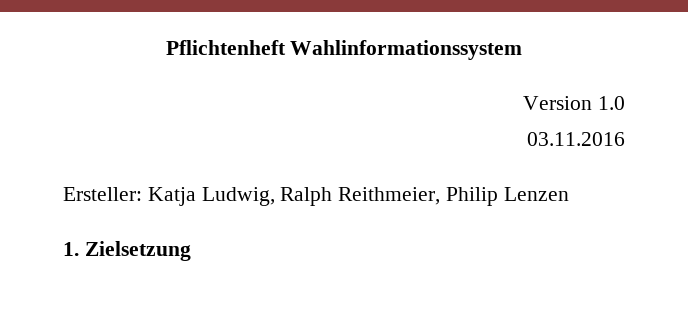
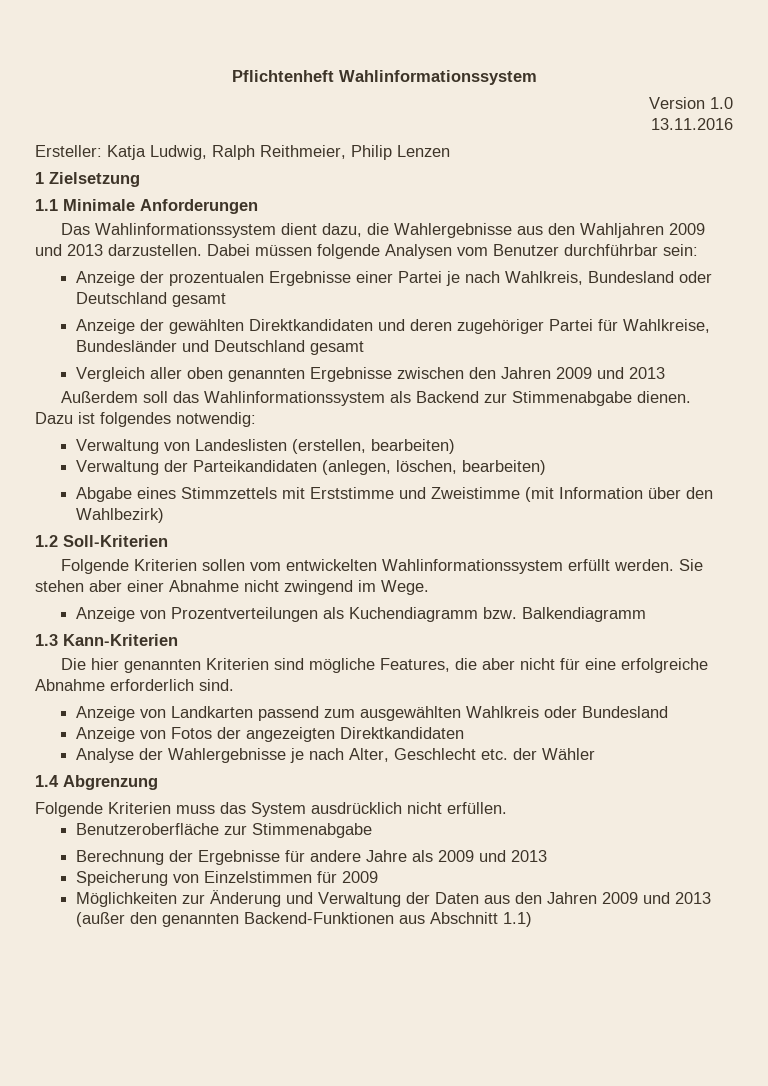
[527,132,625,146] 03.11.2016 -> [651,118,733,130] 13.11.2016
[63,242,79,256] 1. -> [35,172,44,184] 1
(191, 251) none -> [35,199,258,214] [60,223,705,238] [35,244,698,259] [75,271,712,286] [75,292,226,307] [75,319,710,334] [75,340,364,355] [75,367,665,382] [60,391,691,406] [35,412,256,427] [75,439,455,454] [75,460,546,475] [75,487,713,502] [75,508,164,523] [35,535,168,547] [60,559,703,574] [35,580,429,595] [75,607,646,622] [35,634,178,646] [60,658,708,673] [35,679,234,691] [75,706,668,721] [75,727,464,742] [75,748,595,763] [35,775,158,790] [35,802,507,817] [75,823,372,838] [75,850,547,865] [75,871,378,886] [75,890,711,907] [75,912,532,927] // 1.1 Minimale Anforderungen // Das Wahlinformationssystem dient dazu, die Wahlergebnisse aus den Wahljahren 2009 und 2013 darzustellen. Dabei müssen folgende Analysen vom Benutzer durchführbar sein: // Anzeige der prozentualen Ergebnisse einer Partei je nach Wahlkreis, Bundesland oder Deutschland gesamt // Anzeige der gewählten Direktkandidaten und deren zugehöriger Partei für Wahlkreise, Bundesländer und Deutschland gesamt // Vergleich aller oben genannten Ergebnisse zwischen den Jahren 2009 und 2013 // Außerdem soll das Wahlinformationssystem als Backend zur Stimmenabgabe dienen. Dazu ist folgendes notwendig: // Verwaltung von Landeslisten (erstellen, bearbeiten) // Verwaltung der Parteikandidaten (anlegen, löschen, bearbeiten) // Abgabe eines Stimmzettels mit Erststimme und Zweistimme (mit Information über den Wahlbezirk) // 1.2 Soll-Kriterien // Folgende Kriterien sollen vom entwickelten Wahlinformationssystem erfüllt werden. Sie stehen aber einer Abnahme nicht zwingend im Wege. // Anzeige von Prozentverteilungen als Kuchendiagramm bzw. Balkendiagramm // 1.3 Kann-Kriterien // Die hier genannten Kriterien sind mögliche Features, die aber nicht für eine erfolgreiche Abnahme erforderlich sind. // Anzeige von Landkarten passend zum ausgewählten Wahlkreis oder Bundesland // Anzeige von Fotos der angezeigten Direktkandidaten // Analyse der Wahlergebnisse je nach Alter, Geschlecht etc. der Wähler // 1.4 Abgrenzung // Folgende Kriterien muss das System ausdrücklich nicht erfüllen. // Benutzeroberfläche zur Stimmenabgabe // Berechnung der Ergebnisse für andere Jahre als 2009 und 2013 // Speicherung von Einzelstimmen für 2009 // Möglichkeiten zur Änderung und Verwaltung der Daten aus den Jahren 2009 und 2013 (außer den genannten Backend-Funktionen aus Abschnitt 1.1)

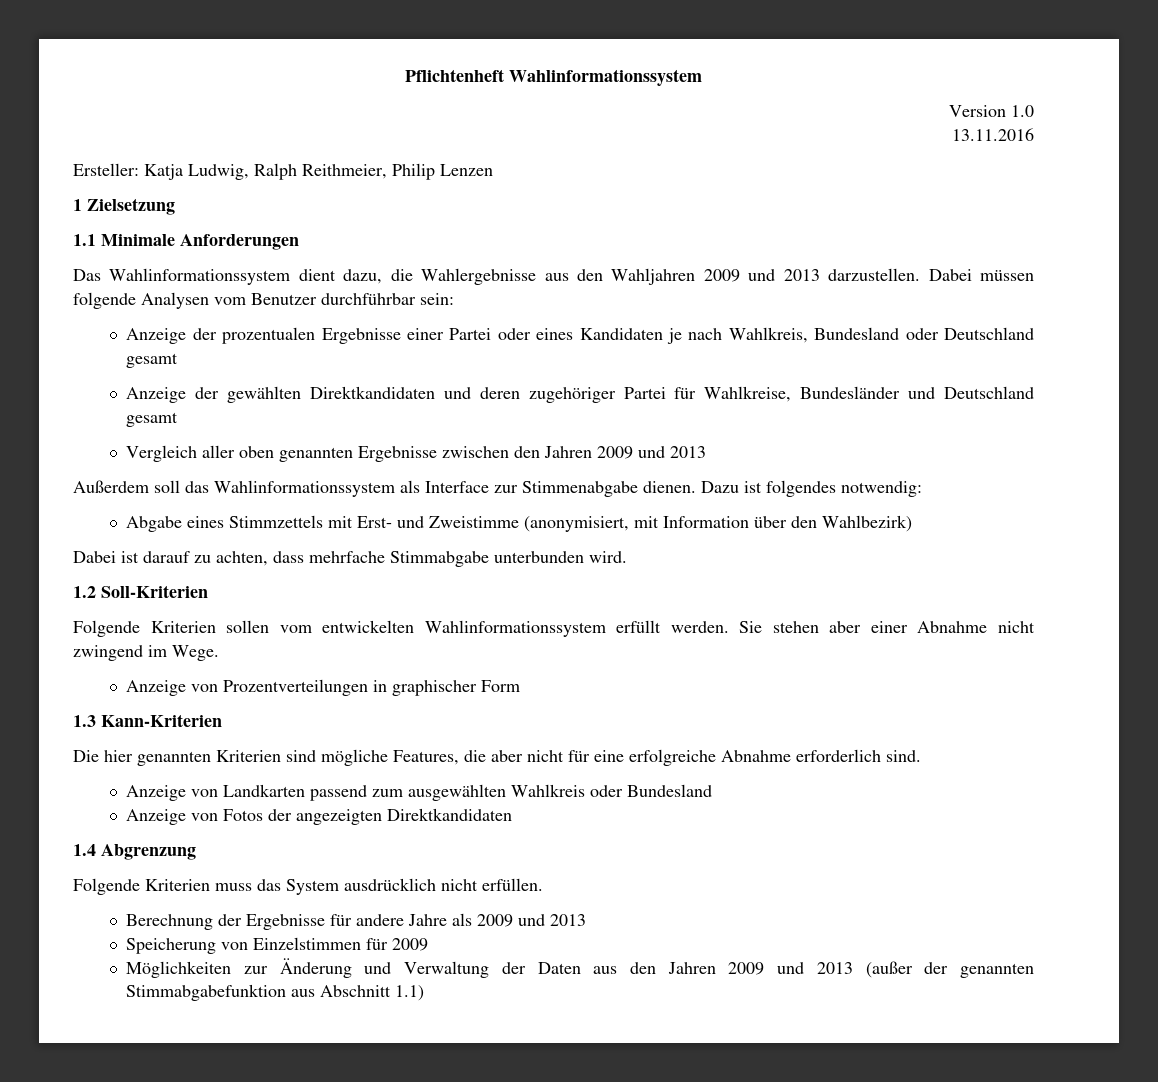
(442, 277) none -> [497,328,663,340] oder eines Kandidaten
[415,391,479,403] Backend -> [425,481,489,493] Interface
[75,439,455,454] [75,460,546,475] // Verwaltung von Landeslisten (erstellen, bearbeiten) // Verwaltung der Parteikandidaten (anlegen, löschen, bearbeiten) -> (922, 489) none
[309,487,394,499] Erststimme -> [357,516,393,528] Erst-
[524,487,554,502] (mit -> [524,516,660,532] (anonymisiert, mit
(164, 515) none -> [73,551,627,567] // Dabei ist darauf zu achten, dass mehrfache Stimmabgabe unterbunden wird.
[322,607,646,622] als Kuchendiagramm bzw. Balkendiagramm -> [373,680,521,696] in graphischer Form
[75,748,595,763] // Analyse der Wahlergebnisse je nach Alter, Geschlecht etc. der Wähler -> (513, 814) none
[75,823,372,838] // Benutzeroberfläche zur Stimmenabgabe -> (543, 884) none
[129,912,394,927] den genannten Backend-Funktionen -> [924,962,1035,978] [126,984,287,1001] der genannten Stimmabgabefunktion

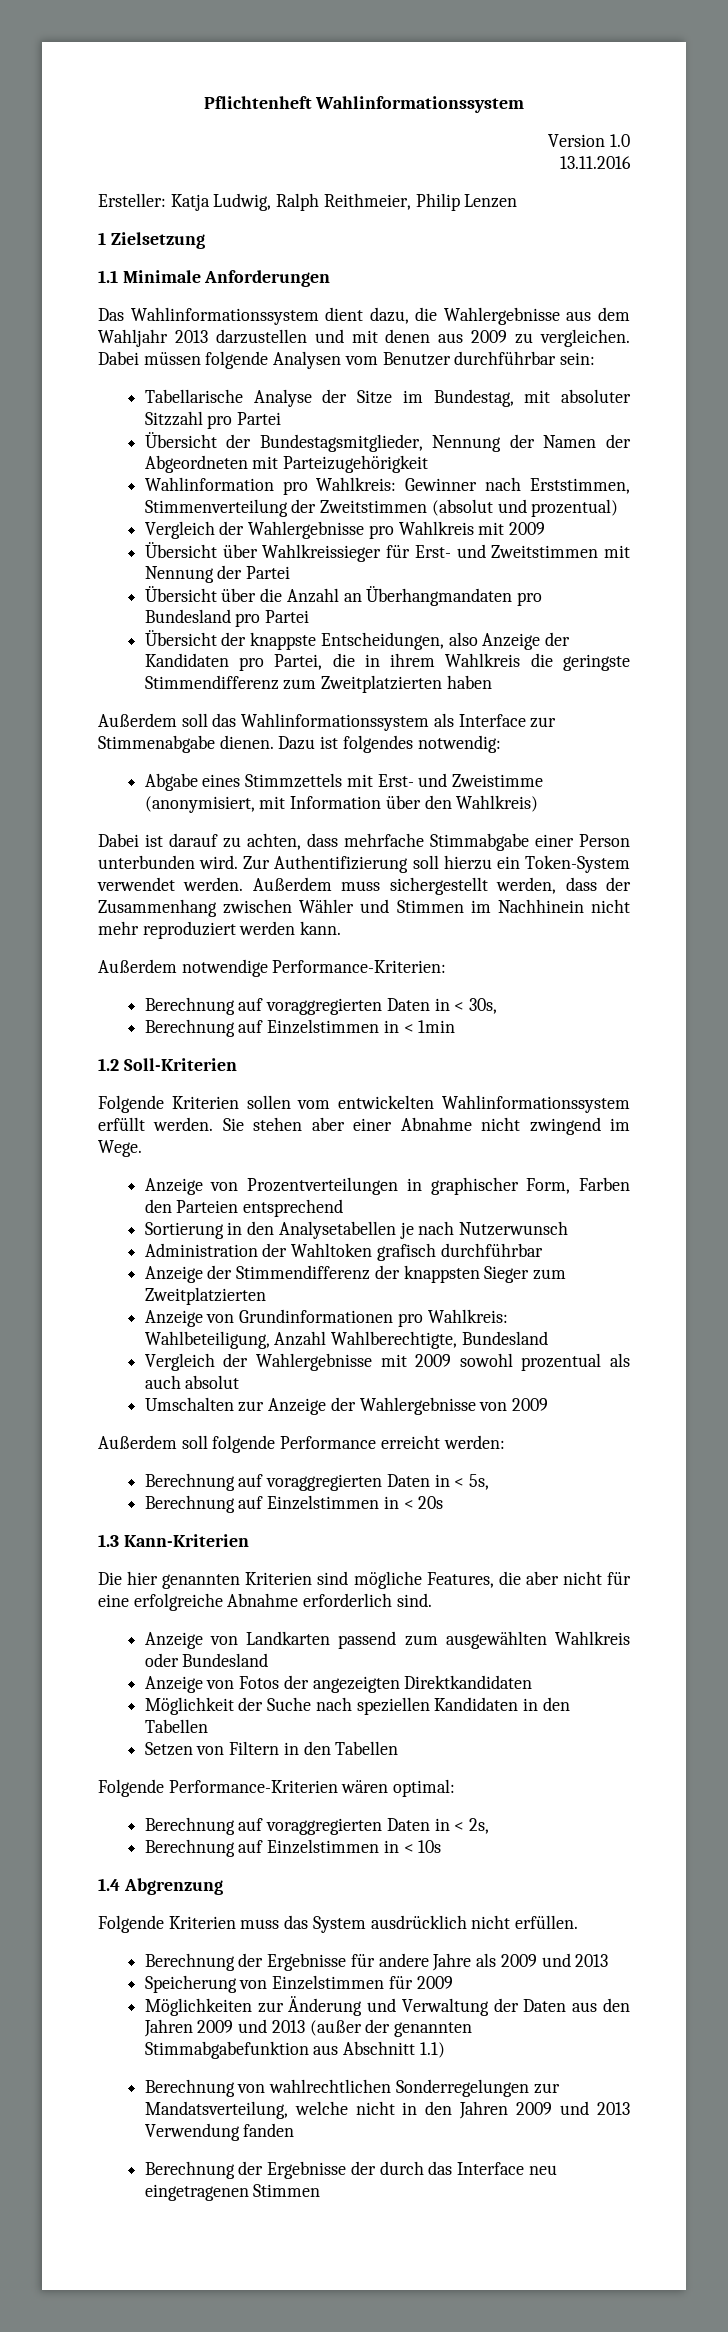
[577,268,921,285] den Wahljahren 2009 und 2013 darzustellen. -> [597,307,630,321] [98,329,631,347] dem Wahljahr 2013 darzustellen und mit denen aus 2009 zu vergleichen.
[126,327,1034,344] [126,353,179,368] [126,386,1034,403] [126,412,179,427] [126,445,707,462] Anzeige der prozentualen Ergebnisse einer Partei oder eines Kandidaten je nach Wahlkreis, Bundesland oder Deutschland gesamt // Anzeige der gewählten Direktkandidaten und deren zugehöriger Partei für Wahlkreise, Bundesländer und Deutschland gesamt // Vergleich aller oben genannten Ergebnisse zwischen den Jahren 2009 und 2013 -> [144,389,631,407] [144,411,282,429] [144,432,631,452] [144,455,429,473] [144,477,630,495] [144,499,619,517] [144,521,546,539] [144,542,630,562] [144,565,291,583] [144,586,543,606] [144,609,310,627] [144,630,571,650] [144,653,630,671] [144,675,492,693] Tabellarische Analyse der Sitze im Bundestag, mit absoluter Sitzzahl pro Partei // Übersicht der Bundestagsmitglieder, Nennung der Namen der Abgeordneten mit Parteizugehörigkeit // Wahlinformation pro Wahlkreis: Gewinner nach Erststimmen, Stimmenverteilung der Zweitstimmen (absolut und prozentual) // Vergleich der Wahlergebnisse pro Wahlkreis mit 2009 // Übersicht über Wahlkreissieger für Erst- und Zweitstimmen mit Nennung der Partei // Übersicht über die Anzahl an Überhangmandaten pro Bundesland pro Partei // Übersicht der knappste Entscheidungen, also Anzeige der Kandidaten pro Partei, die in ihrem Wahlkreis die geringste Stimmendifferenz zum Zweitplatzierten haben
[822,515,913,532] Wahlbezirk) -> [456,795,539,812] Wahlkreis)
(489, 559) none -> [535,834,630,847] einer Person
(627, 557) none -> [243,855,630,873] [97,877,632,895] [98,899,630,917] [98,921,342,939] [98,959,447,977] [144,997,498,1015] [144,1019,456,1037] Zur Authentifizierung soll hierzu ein Token-System verwendet werden. Außerdem muss sichergestellt werden, dass der Zusammenhang zwischen Wähler und Stimmen im Nachhinein nicht mehr reproduziert werden kann. // Außerdem notwendige Performance-Kriterien: // Berechnung auf voraggregierten Daten in < 30s, // Berechnung auf Einzelstimmen in < 1min
[481,680,521,692] Form -> [526,1177,631,1194] [144,1199,344,1217] [144,1221,569,1239] [144,1243,543,1261] [144,1265,567,1283] [144,1287,266,1305] [144,1309,508,1327] [144,1331,548,1349] [144,1353,630,1371] [144,1375,240,1389] [144,1397,549,1415] [98,1435,505,1453] [144,1473,490,1491] [144,1495,444,1513] Form, Farben den Parteien entsprechend // Sortierung in den Analysetabellen je nach Nutzerwunsch // Administration der Wahltoken grafisch durchführbar // Anzeige der Stimmendifferenz der knappsten Sieger zum Zweitplatzierten // Anzeige von Grundinformationen pro Wahlkreis: Wahlbeteiligung, Anzahl Wahlberechtigte, Bundesland // Vergleich der Wahlergebnisse mit 2009 sowohl prozentual als auch absolut // Umschalten zur Anzeige der Wahlergebnisse von 2009 // Außerdem soll folgende Performance erreicht werden: // Berechnung auf voraggregierten Daten in < 5s, // Berechnung auf Einzelstimmen in < 20s
(513, 814) none -> [144,1697,570,1715] [144,1719,208,1733] [144,1741,399,1756] [98,1779,456,1797] [144,1817,490,1835] [144,1839,442,1857] // Möglichkeit der Suche nach speziellen Kandidaten in den Tabellen // Setzen von Filtern in den Tabellen // Folgende Performance-Kriterien wären optimal: // Berechnung auf voraggregierten Daten in < 2s, // Berechnung auf Einzelstimmen in < 10s
(425, 993) none -> [144,2079,560,2097] [144,2101,630,2119] [144,2123,295,2141] [144,2161,557,2179] [144,2184,321,2201] // Berechnung von wahlrechtlichen Sonderregelungen zur Mandatsverteilung, welche nicht in den Jahren 2009 und 2013 Verwendung fanden // Berechnung der Ergebnisse der durch das Interface neu eingetragenen Stimmen

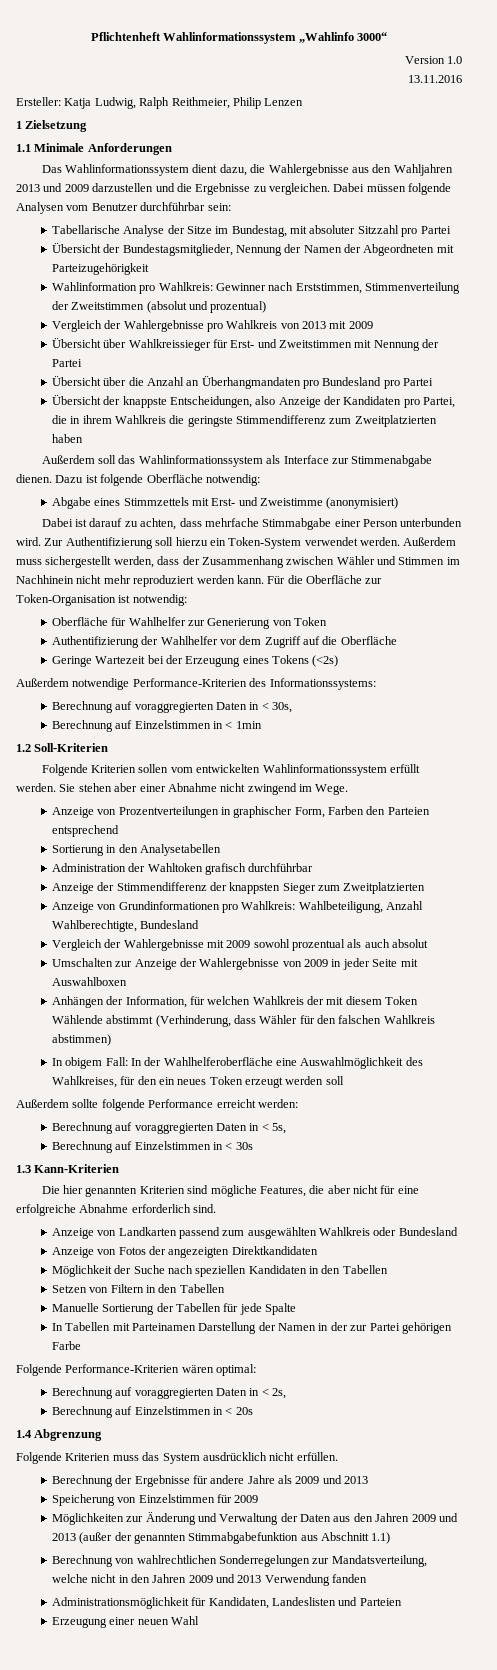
(525, 104) none -> [298,32,388,43] „Wahlinfo 3000“
[597,307,630,321] [98,329,508,347] dem Wahljahr 2013 darzustellen und mit denen aus 2009 -> [372,164,453,176] [16,183,251,195] den Wahljahren 2013 und 2009 darzustellen und die Ergebnisse
(474, 528) none -> [280,321,327,329] von 2013
[342,735,413,753] folgendes -> [100,474,203,486] folgende Oberfläche
[144,795,539,813] (anonymisiert, mit Information über den Wahlkreis) -> [326,497,399,509] (anonymisiert)
(342, 928) none -> [267,575,383,584] [16,594,187,606] [51,617,328,629] [51,636,397,648] [51,655,339,667] Für die Oberfläche zur Token-Organisation ist notwendig: // Oberfläche für Wahlhelfer zur Generierung von Token // Authentifizierung der Wahlhelfer vor dem Zugriff auf die Oberfläche // Geringe Wartezeit bei der Erzeugung eines Tokens (<2s)
[272,960,447,973] Performance-Kriterien: -> [132,678,376,690] Performance-Kriterien des Informationssystems:
[399,1221,569,1239] je nach Nutzerwunsch -> (221, 850) none
[98,1435,208,1449] // Außerdem soll -> [331,958,418,970] [51,977,127,986] [51,996,419,1008] [51,1015,435,1027] [51,1034,111,1046] [51,1057,423,1069] [51,1076,344,1088] [16,1099,99,1108] in jeder Seite mit Auswahlboxen // Anhängen der Information, für welchen Wahlkreis der mit diesem Token Wählende abstimmt (Verhinderung, dass Wähler für den falschen Wahlkreis abstimmen) // In obigem Fall: In der Wahlhelferoberfläche eine Auswahlmöglichkeit des Wahlkreises, für den ein neues Token erzeugt werden soll // Außerdem sollte
[418,1496,444,1509] 20s -> [235,1142,253,1150] 30s
(399, 1748) none -> [51,1303,297,1315] [51,1322,452,1334] [51,1341,81,1350] // Manuelle Sortierung der Tabellen für jede Spalte // In Tabellen mit Parteinamen Darstellung der Namen in der zur Partei gehörigen Farbe
[418,1840,442,1853] 10s -> [235,1407,253,1415] 20s
[144,2161,557,2179] [144,2184,321,2201] Berechnung der Ergebnisse der durch das Interface neu eingetragenen Stimmen -> [51,1597,402,1609] [51,1616,199,1628] Administrationsmöglichkeit für Kandidaten, Landeslisten und Parteien // Erzeugung einer neuen Wahl

